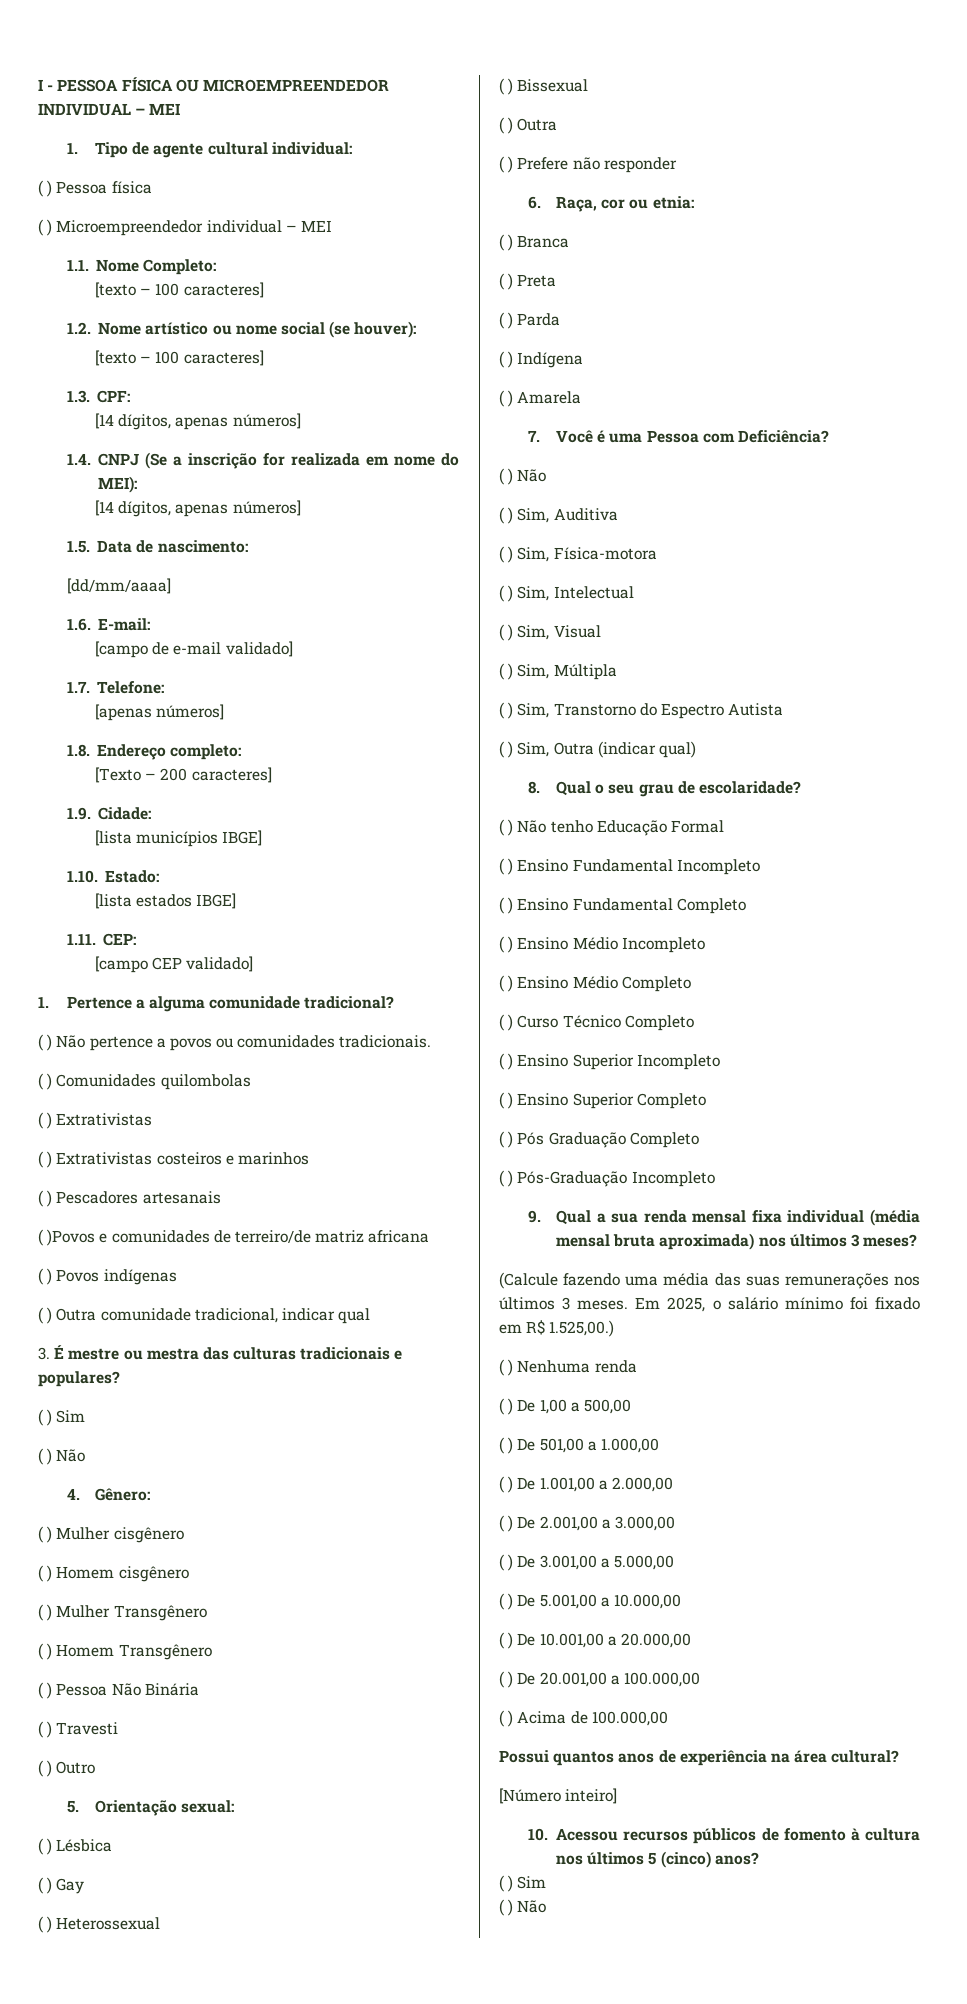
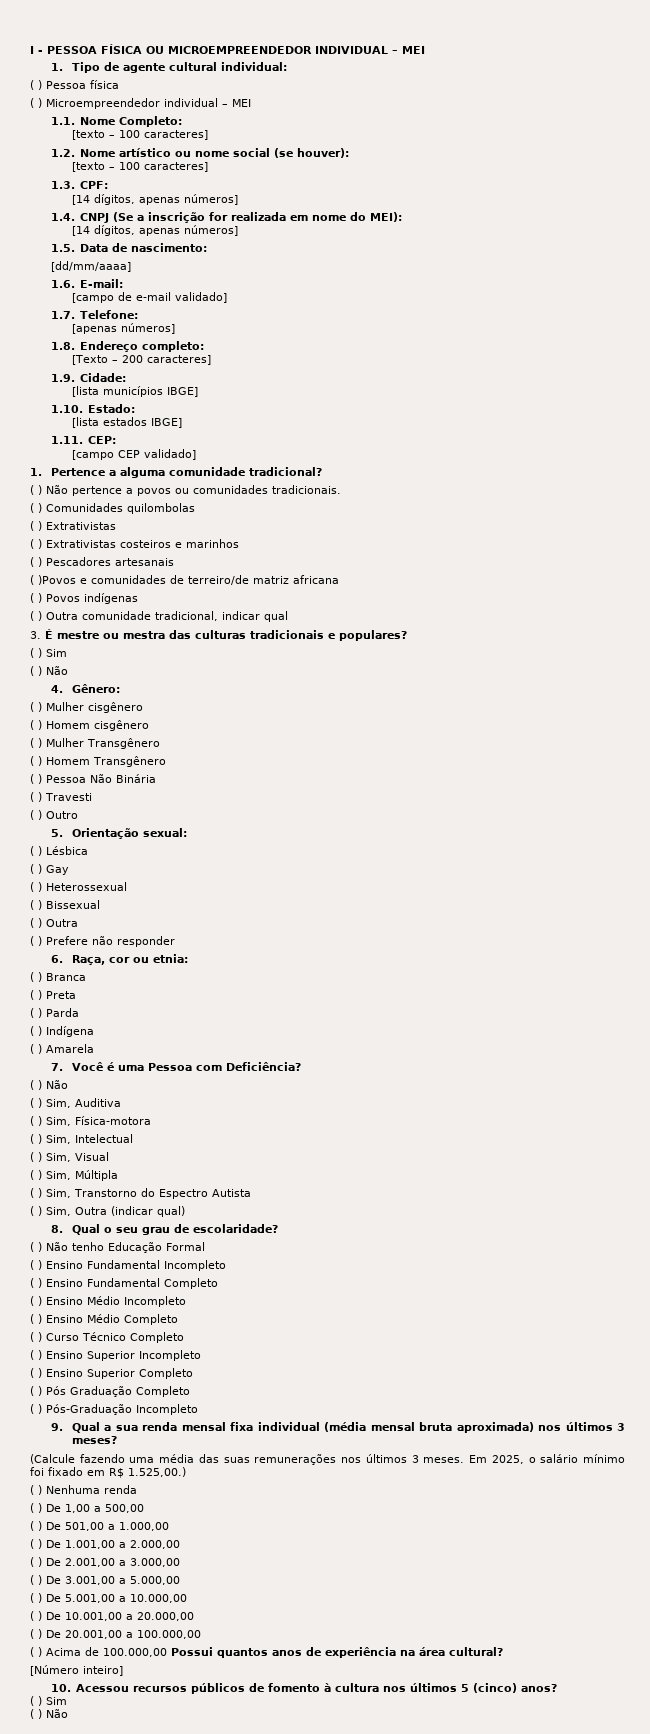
(668, 1718) // -> (167, 1652) none

